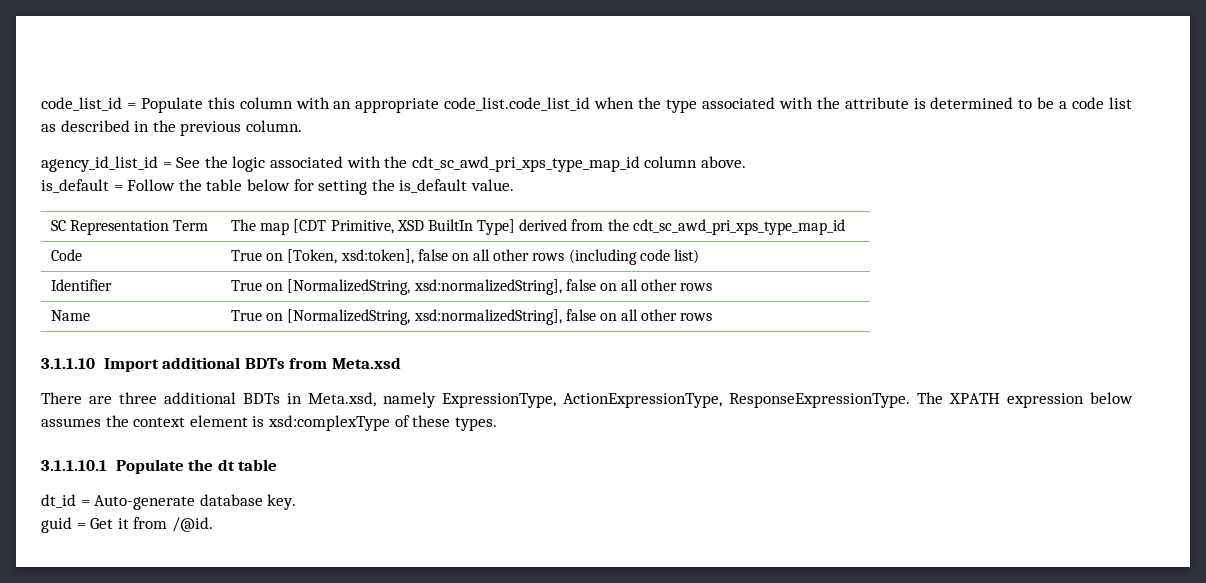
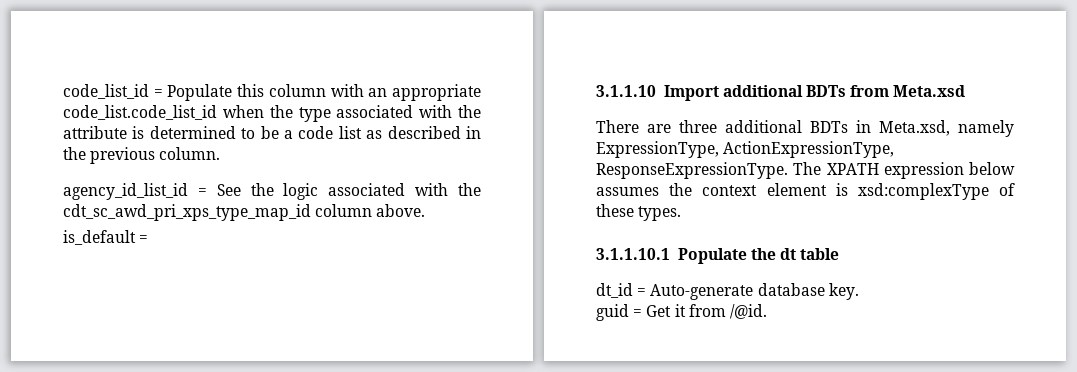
[127,179,514,195] [50,220,209,235] [230,219,845,235] [50,249,82,261] [230,249,700,265] [50,279,112,291] [230,279,713,295] [50,310,90,321] [230,309,713,325] Follow the table below for setting the is_default value. // SC Representation Term | The map [CDT Primitive, XSD BuiltIn Type] derived from the cdt_sc_awd_pri_xps_type_map_id // Code | True on [Token, xsd:token], false on all other rows (including code list) // Identifier | True on [NormalizedString, xsd:normalizedString], false on all other rows // Name | True on [NormalizedString, xsd:normalizedString], false on all other rows -> (149, 239) none

